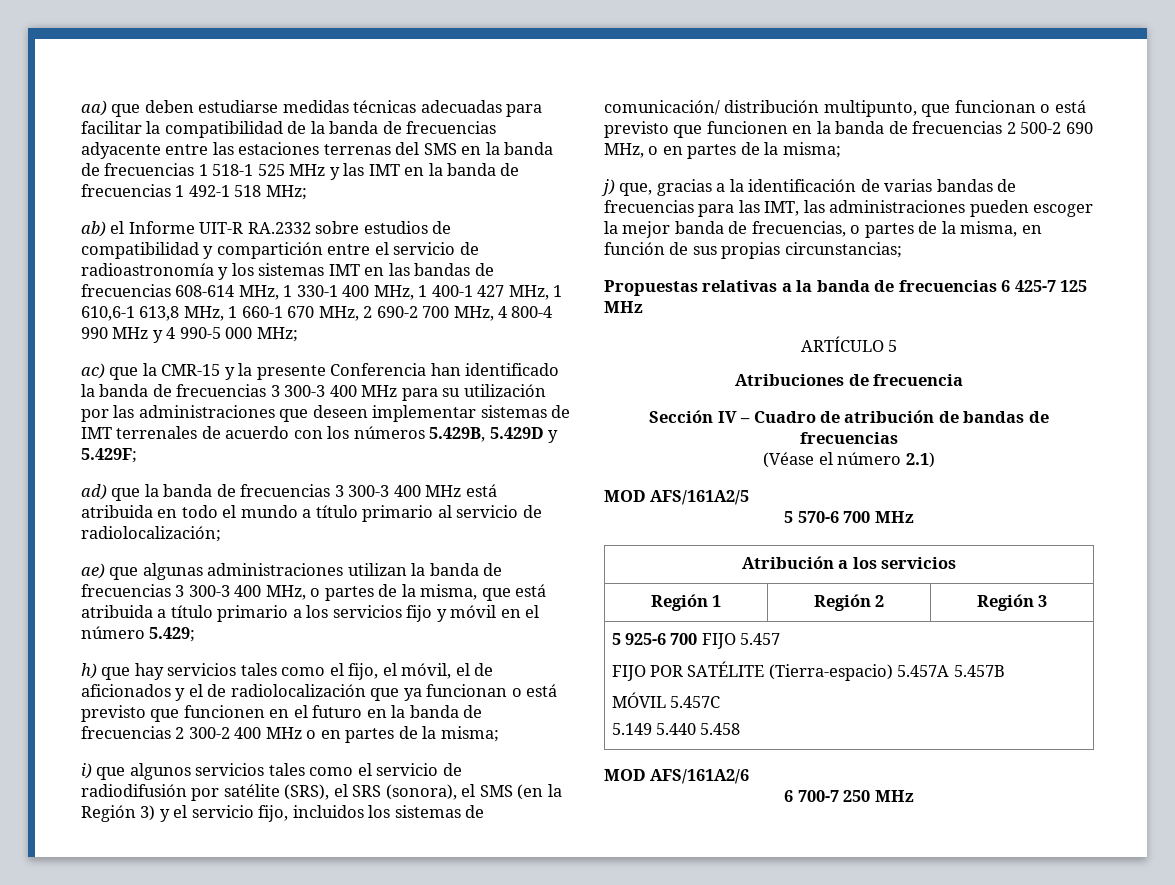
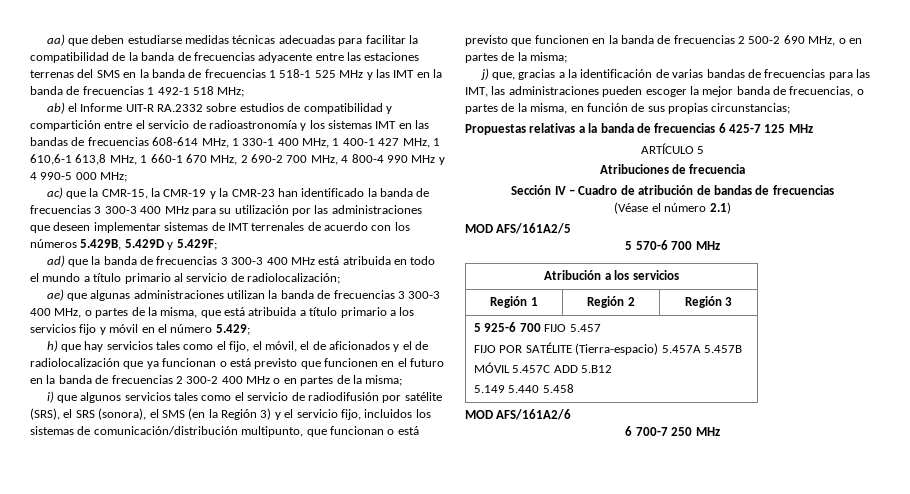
[161,363,427,380] CMR-15 y la presente Conferencia -> [101,188,275,199] CMR-15, la CMR-19 y la CMR-23
[604,100,820,115] comunicación/ distribución -> [93,426,238,435] comunicación/distribución
(720, 702) none -> [553,365,613,373] ADD 5.B12

